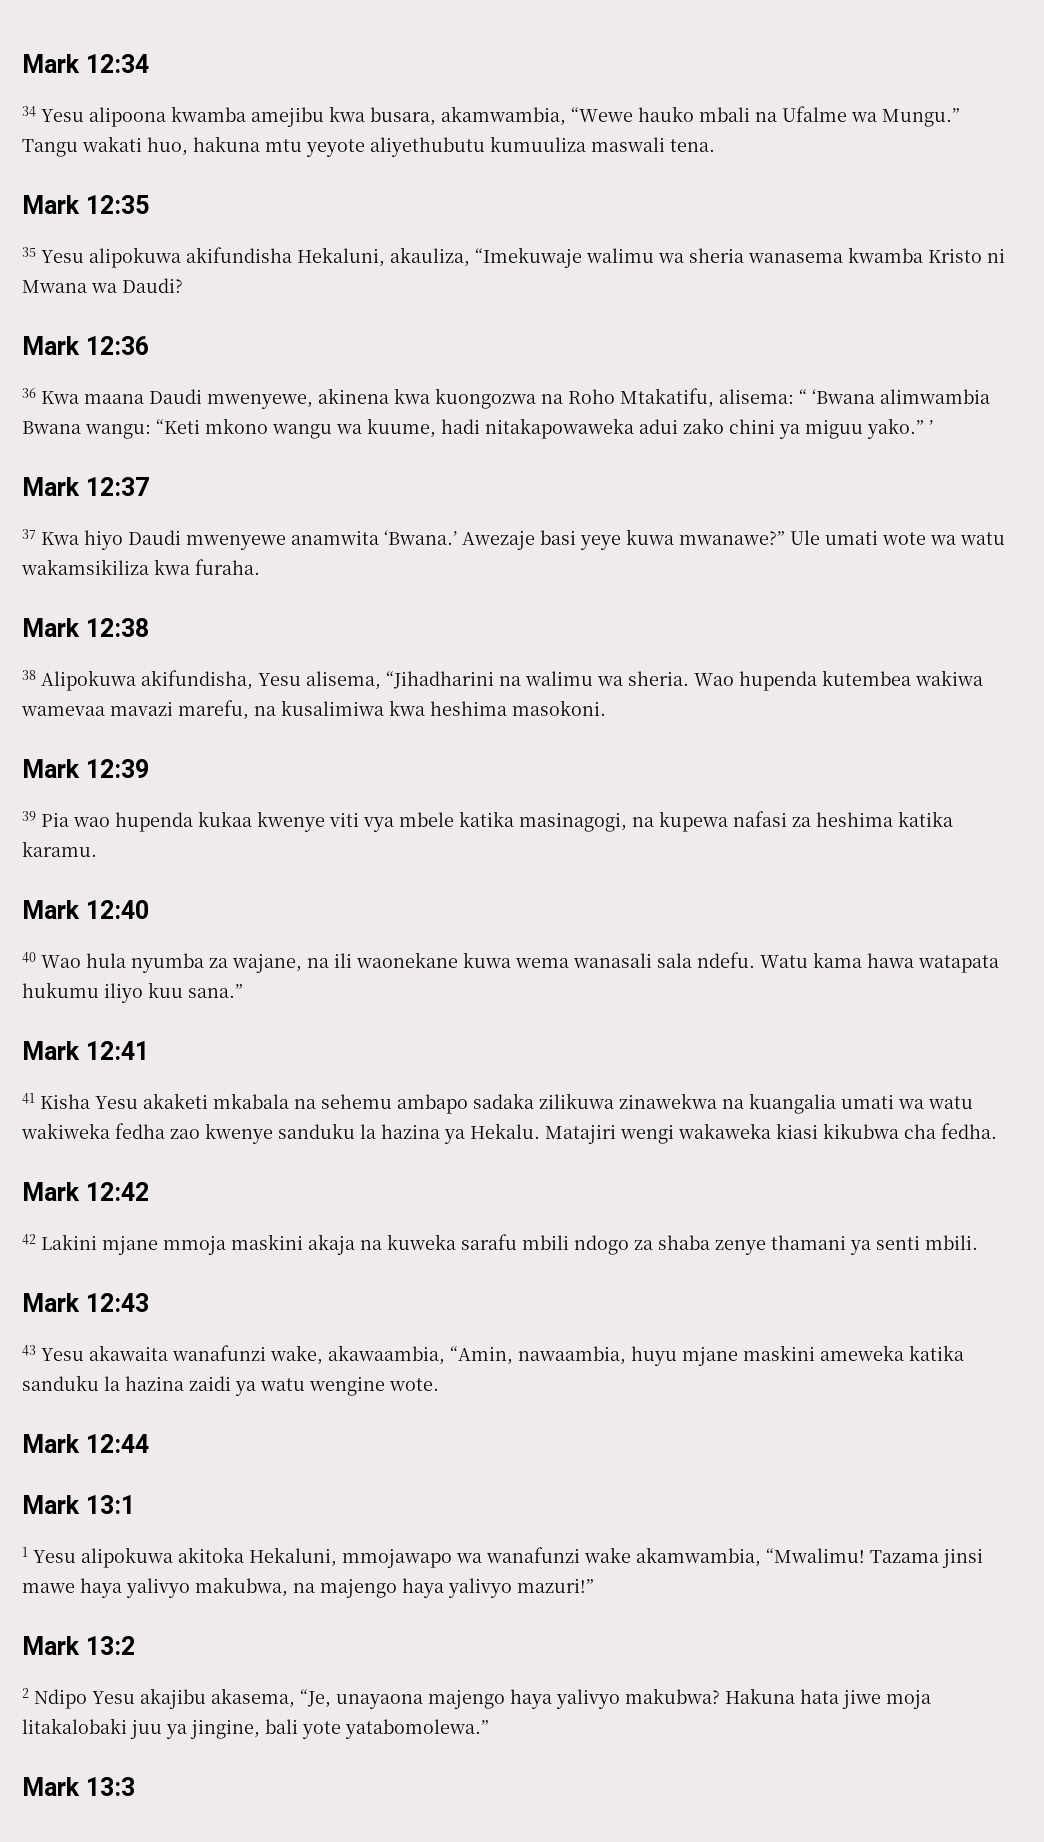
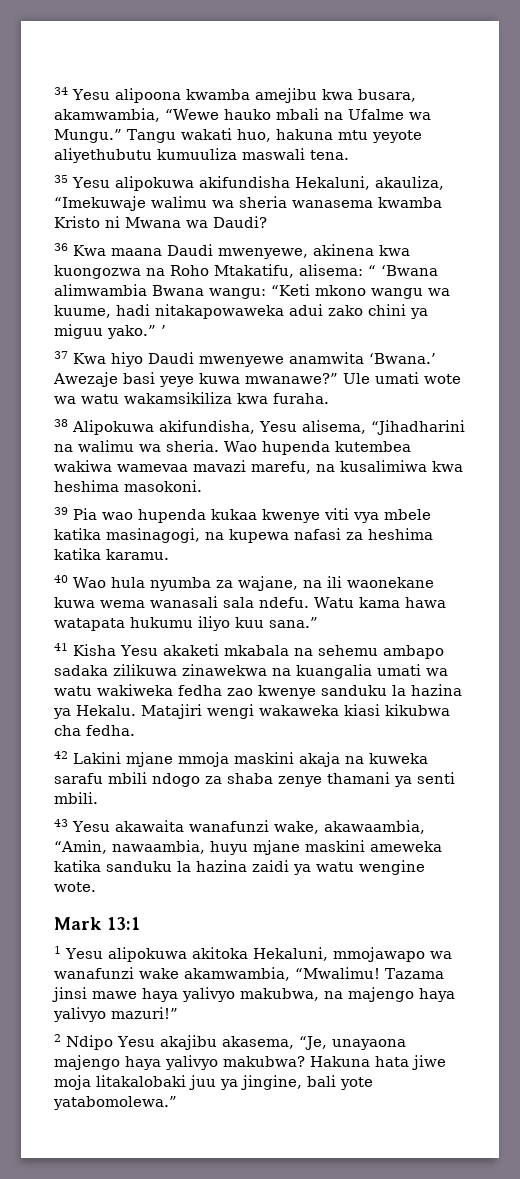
[22,54,149,73] Mark 12:34 // -> (54, 91) none
[22,195,149,214] // Mark 12:35 -> (349, 155) none
[22,336,149,355] // Mark 12:36 -> (267, 222) none
[22,477,149,496] // Mark 12:37 -> (166, 330) none
[22,618,149,637] // Mark 12:38 -> (329, 398) none
[22,759,149,778] // Mark 12:39 -> (202, 486) none
[22,900,149,919] // Mark 12:40 -> (169, 554) none
[22,1041,149,1060] // Mark 12:41 -> (318, 622) none
[22,1182,149,1201] // Mark 12:42 -> (135, 730) none
[22,1293,149,1312] // Mark 12:43 -> (98, 798) none
[22,1434,149,1453] // Mark 12:44 -> (96, 887) none
[22,1636,135,1655] // Mark 13:2 -> (178, 1013) none
[22,1777,135,1796] // Mark 13:3 -> (177, 1103) none

